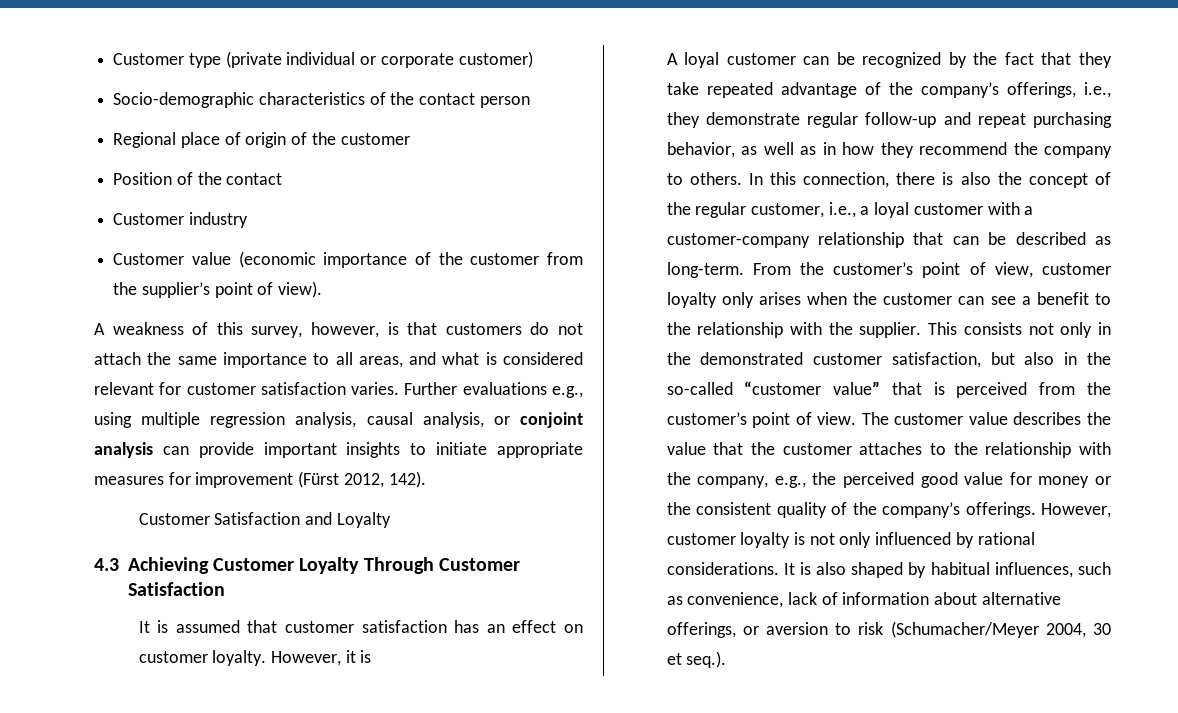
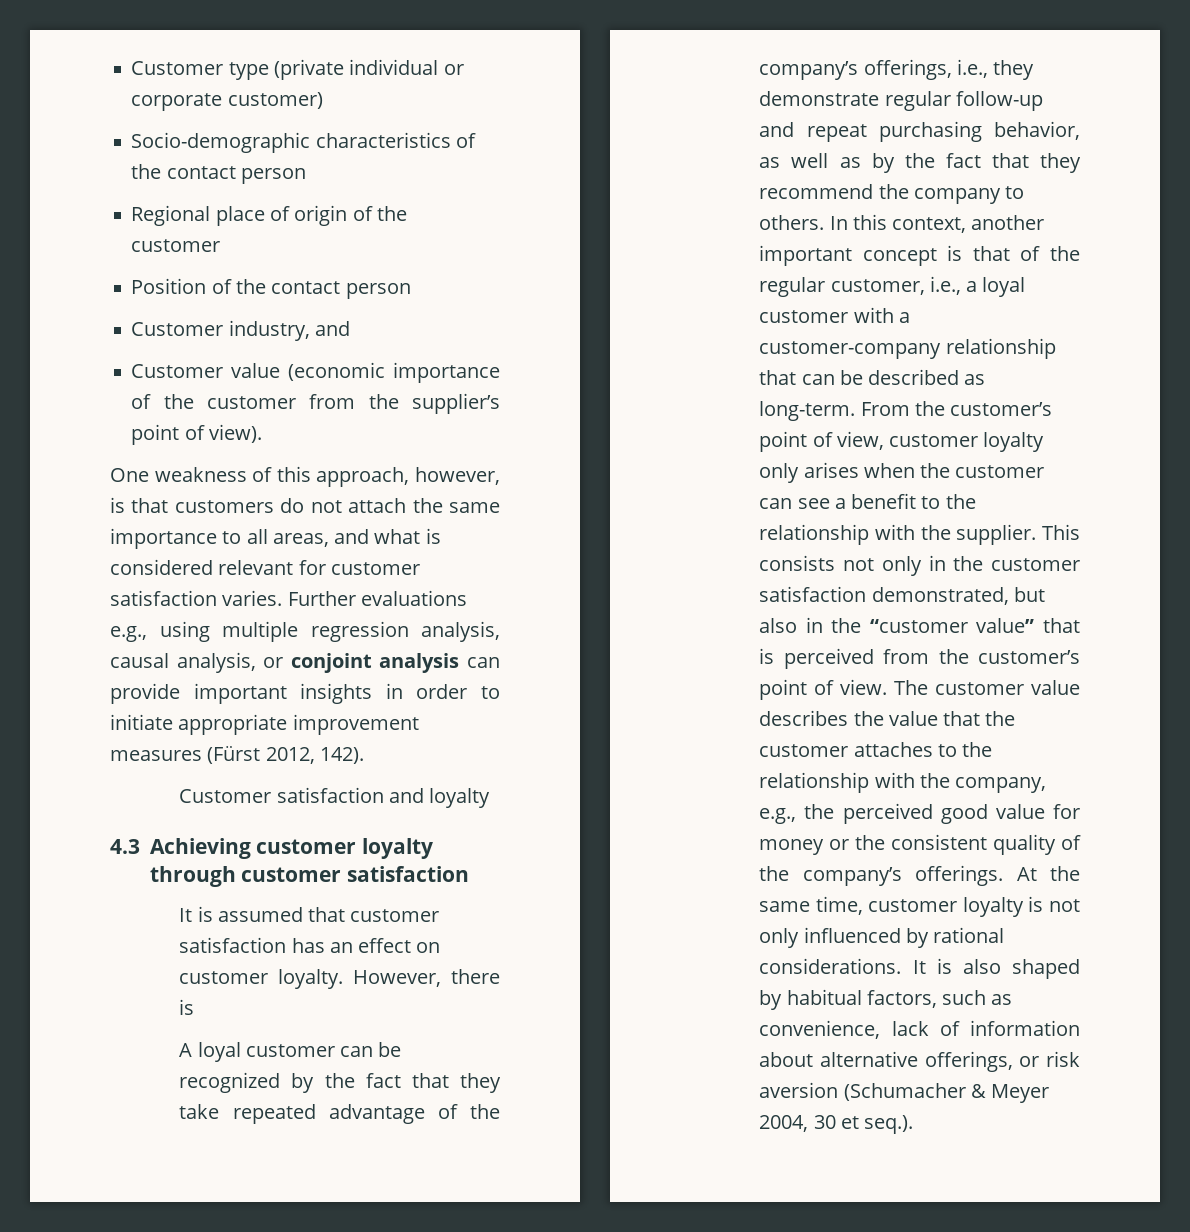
[113,212,248,228] // Customer industry -> [345,283,411,299] [131,320,350,341] person // Customer industry, and
[94,323,105,335] A -> [110,468,149,482] One
[251,326,303,338] survey, -> [316,467,410,487] approach,
(401, 450) none -> [385,683,468,699] in order
[94,472,294,488] measures for improvement -> [292,714,419,735] [110,750,202,761] improvement measures
[214,512,391,528] Satisfaction and Loyalty -> [276,787,491,808] satisfaction and loyalty
[213,557,520,574] [127,582,225,596] Customer Loyalty Through Customer Satisfaction -> [256,838,434,859] [149,866,470,887] customer loyalty through customer satisfaction
[345,650,356,663] it -> [451,969,500,984] there
[822,142,875,155] in how -> [871,153,1029,173] by the fact that
[803,172,1088,188] connection, there is also the concept -> [892,215,1045,233] [759,245,1010,266] context, another important concept is that
[700,352,981,368] demonstrated customer satisfaction, -> [991,558,1080,571] [759,586,1009,605] customer satisfaction demonstrated,
[666,382,733,395] so-called -> (862, 625) none
[1041,503,1111,518] However, -> [1016,866,1080,881] [759,896,863,915] At the same time,
[994,562,1073,578] influences, -> [866,990,937,1008] factors,
[765,621,1039,638] aversion to risk (Schumacher/Meyer -> [1046,1051,1080,1067] [759,1082,1050,1103] risk aversion (Schumacher & Meyer

